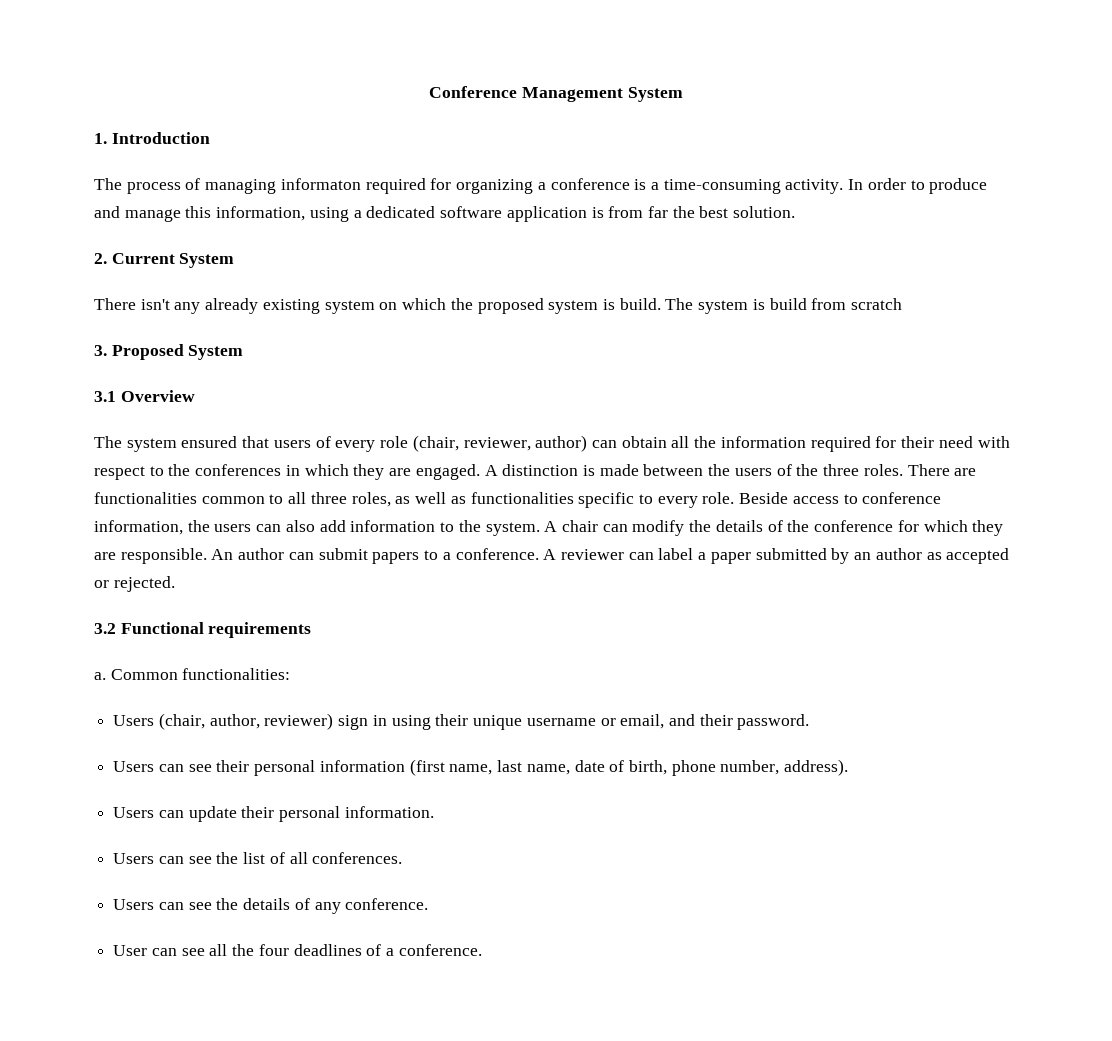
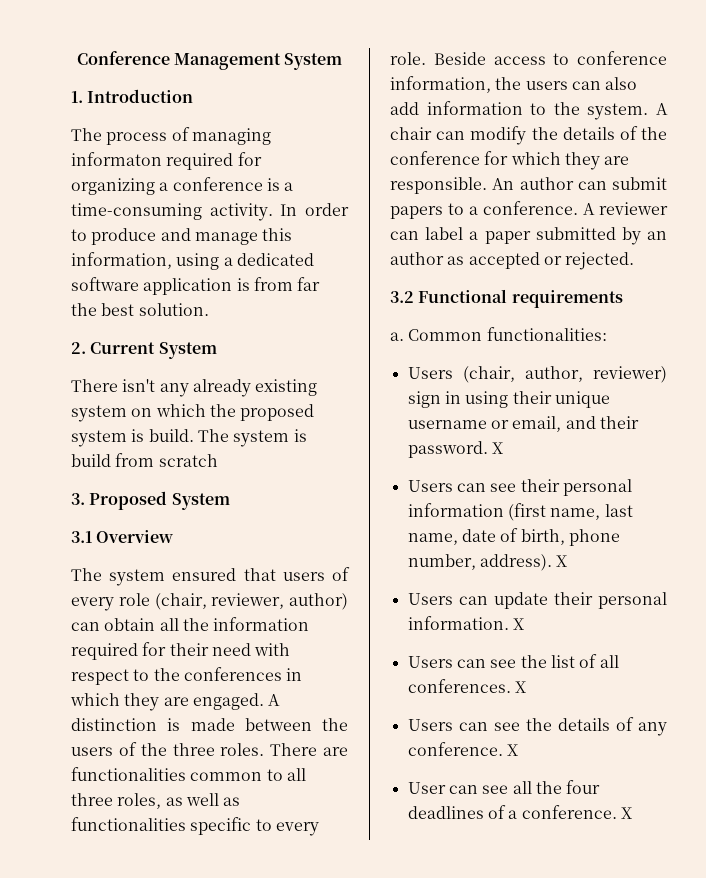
(810, 722) none -> [491,442,503,454] X
(849, 767) none -> [556,555,568,567] X
(434, 812) none -> [512,618,524,630] X
(403, 858) none -> [514,681,526,693] X
(429, 904) none -> [506,744,518,756] X
(482, 950) none -> [620,807,632,819] X

